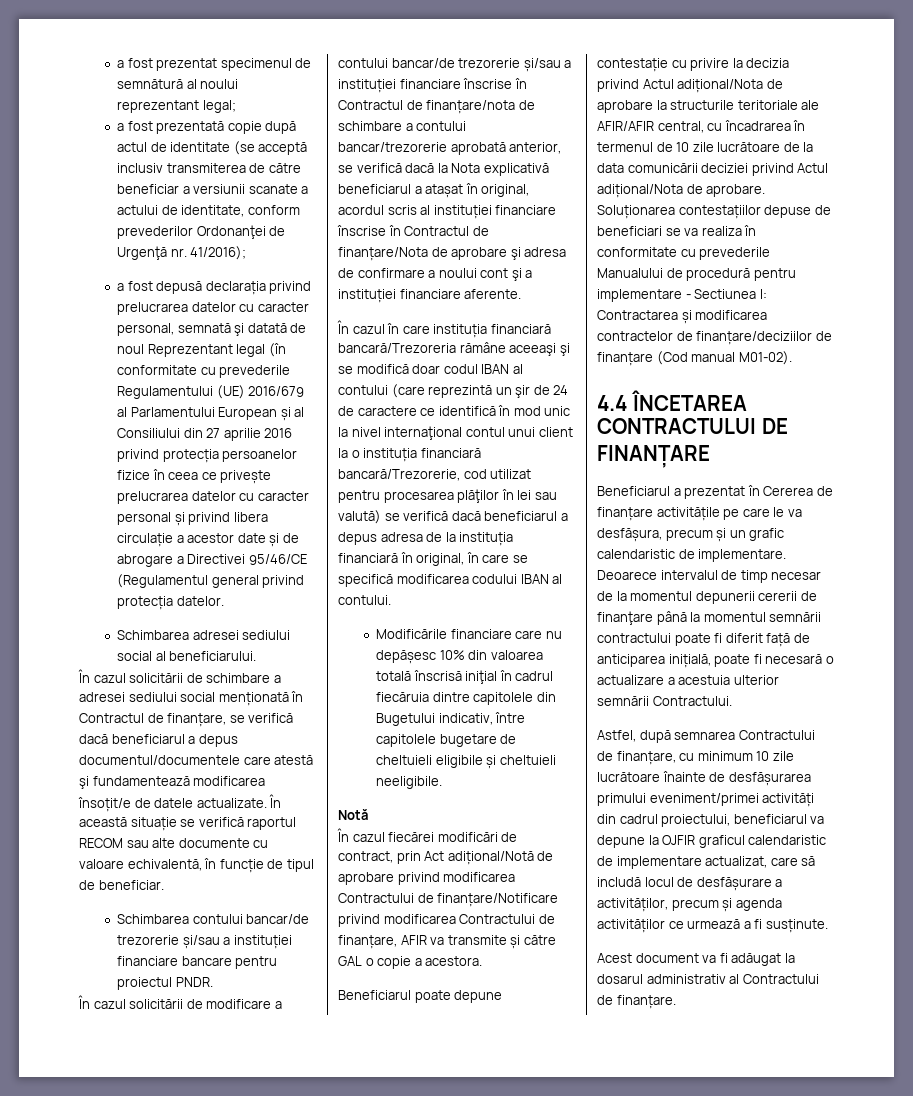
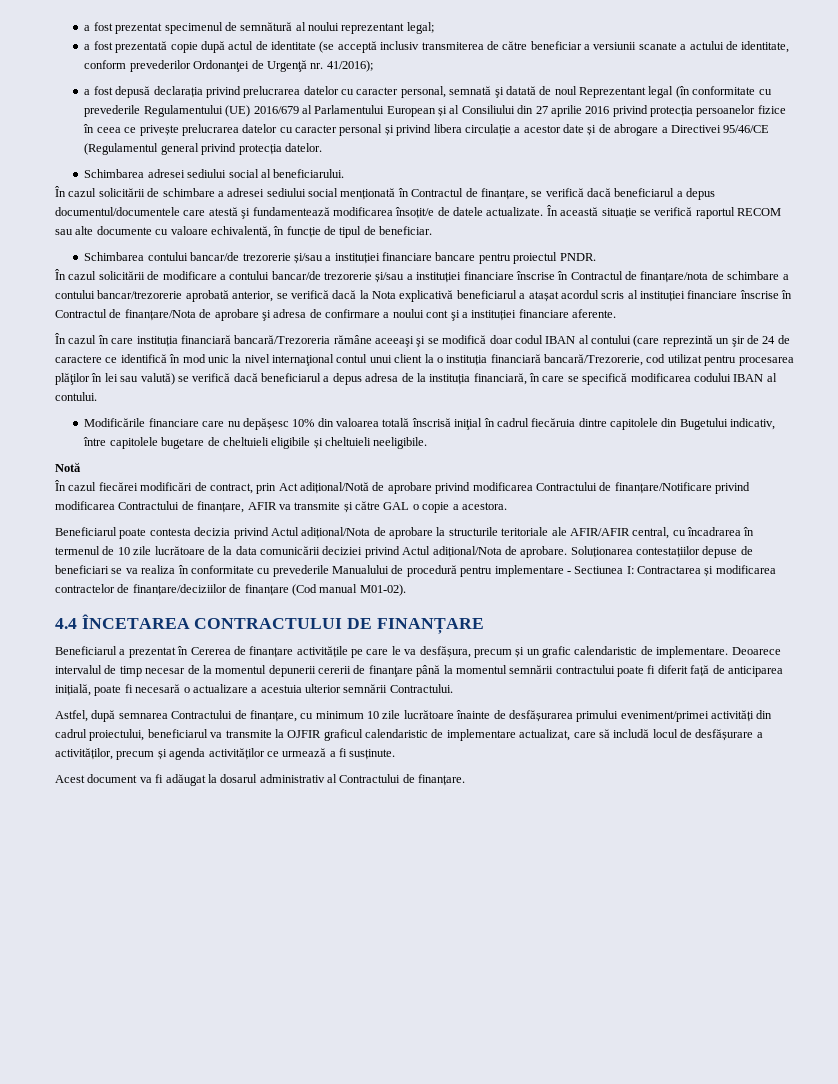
[465,183,530,197] în original, -> (559, 296) none
[338,552,465,566] financiară în original, -> [473,373,527,385] financiară,
[454,990,503,1003] [597,58,743,72] depune contestație cu privire la -> [149,528,191,536] contesta
[597,835,645,848] depune -> [225,730,272,738] transmite

